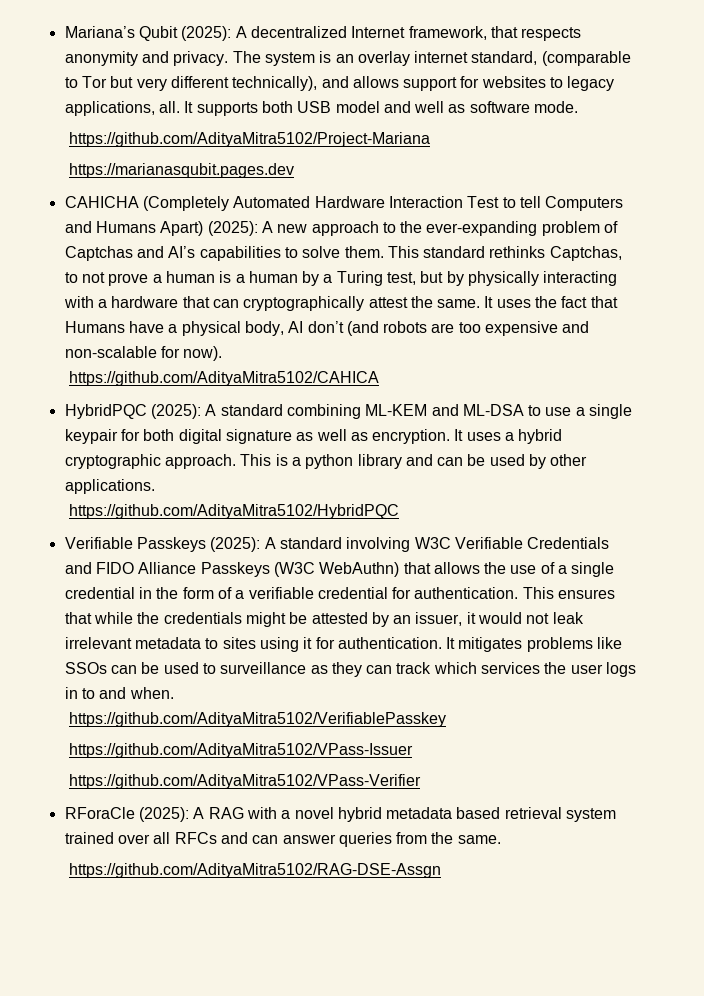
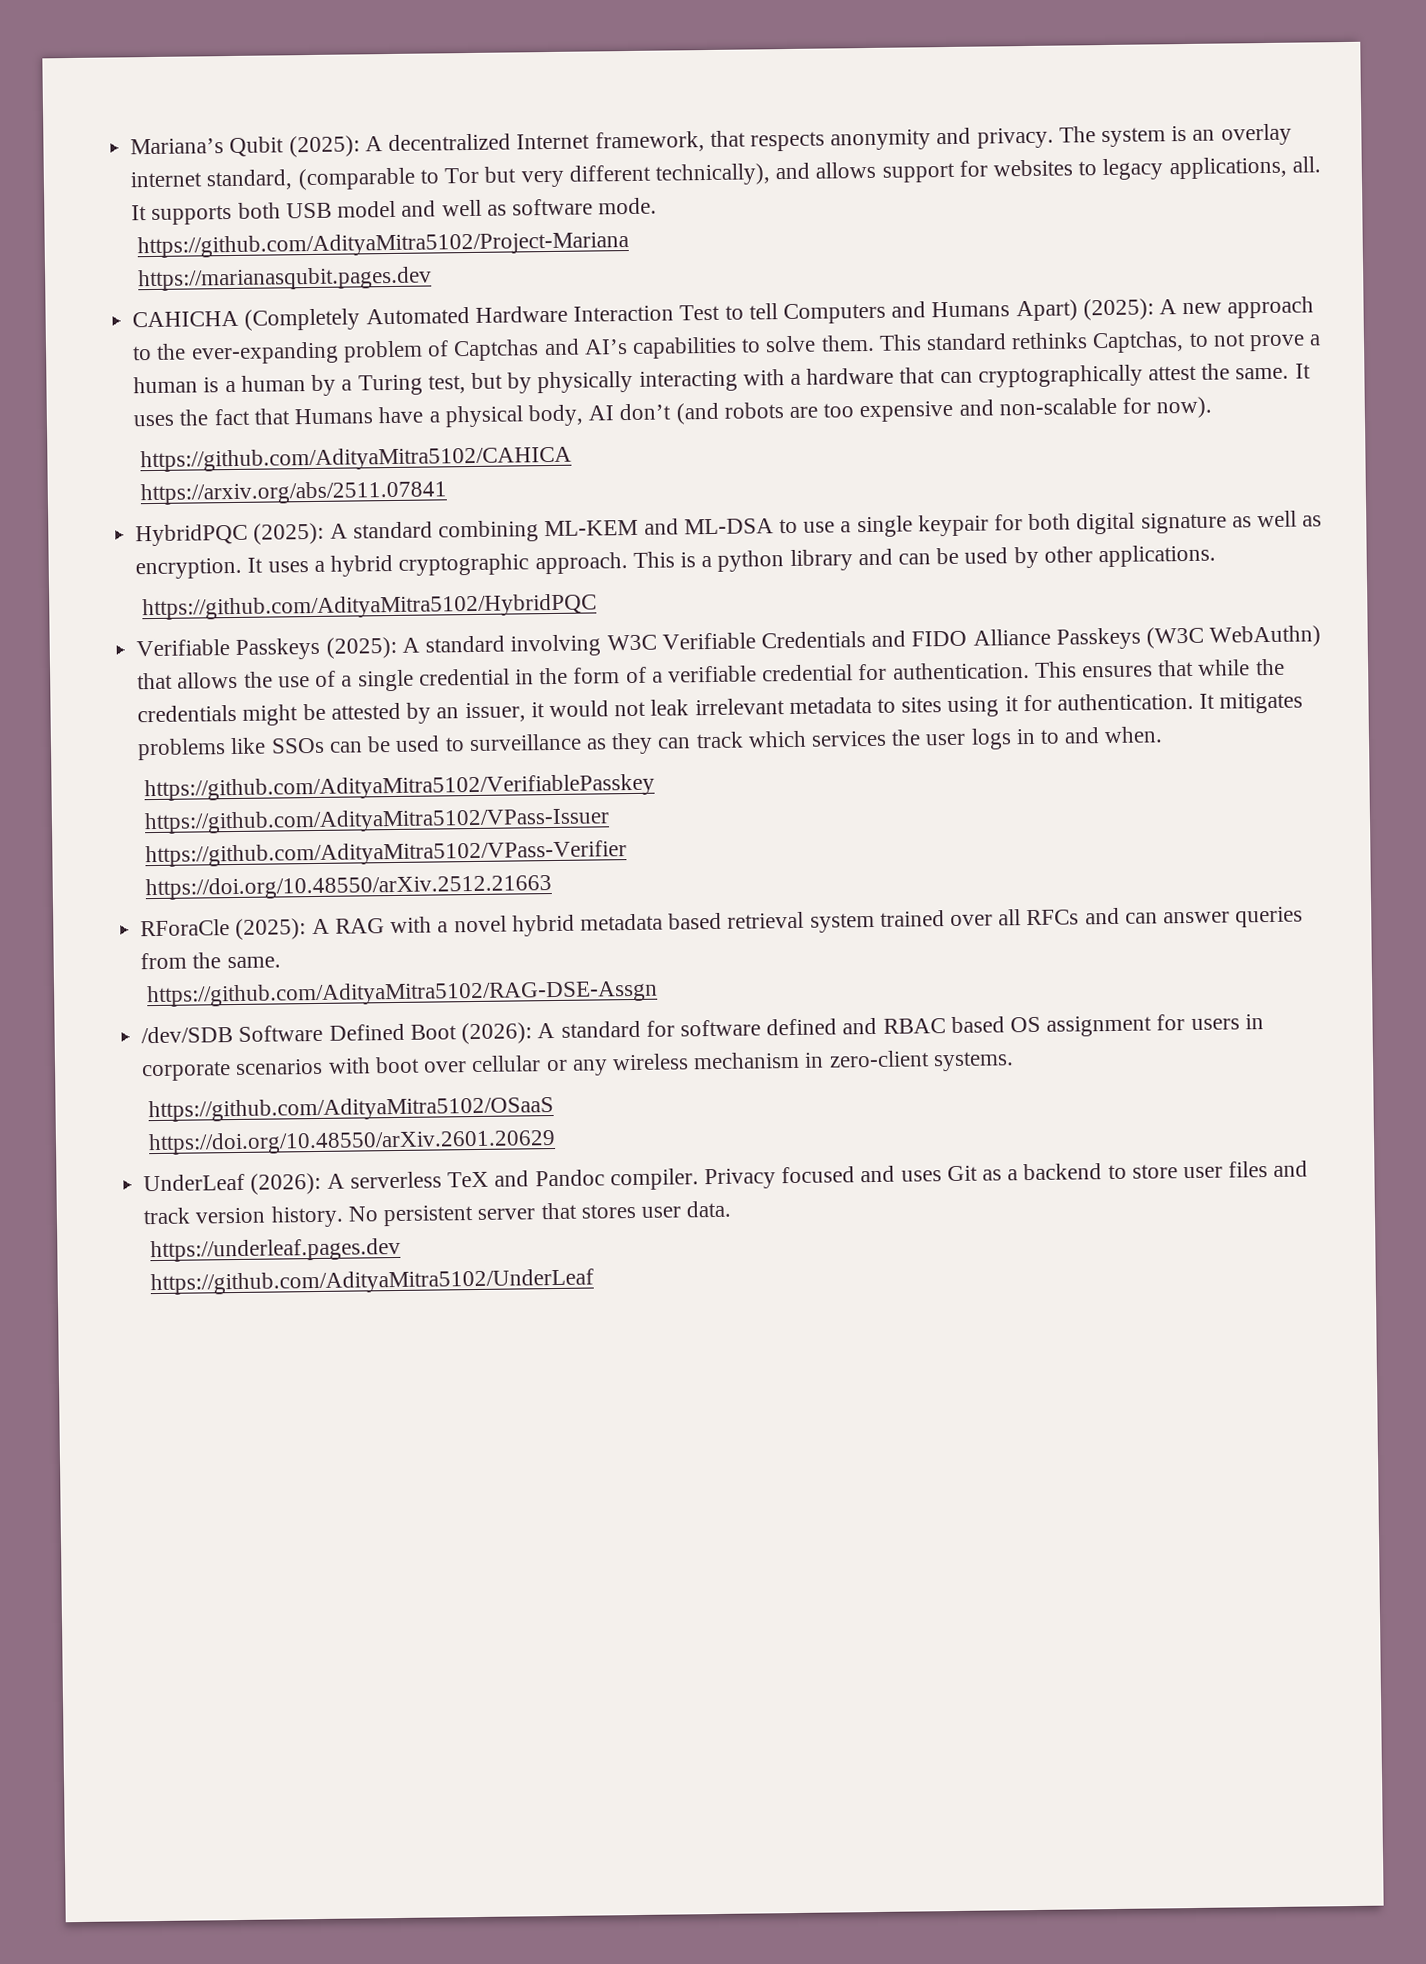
(379, 378) none -> [139,480,447,506] // https://arxiv.org/abs/2511.07841
(421, 781) none -> [144,874,552,901] // https://doi.org/10.48550/arXiv.2512.21663
(441, 870) none -> [141,1014,1264,1045] [141,1050,1014,1082] [147,1096,554,1123] [147,1128,556,1156] [143,1160,1309,1195] [143,1200,732,1228] [149,1237,401,1263] [149,1268,594,1296] // /dev/SDB Software Defined Boot (2026): A standard for software defined and RBAC based OS assignment for users in corporate scenarios with boot over cellular or any wireless mechanism in zero-client systems. // https://github.com/AdityaMitra5102/OSaaS // https://doi.org/10.48550/arXiv.2601.20629 // UnderLeaf (2026): A serverless TeX and Pandoc compiler. Privacy focused and uses Git as a backend to store user files and track version history. No persistent server that stores user data. // https://underleaf.pages.dev // https://github.com/AdityaMitra5102/UnderLeaf

